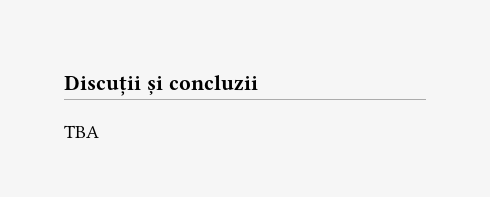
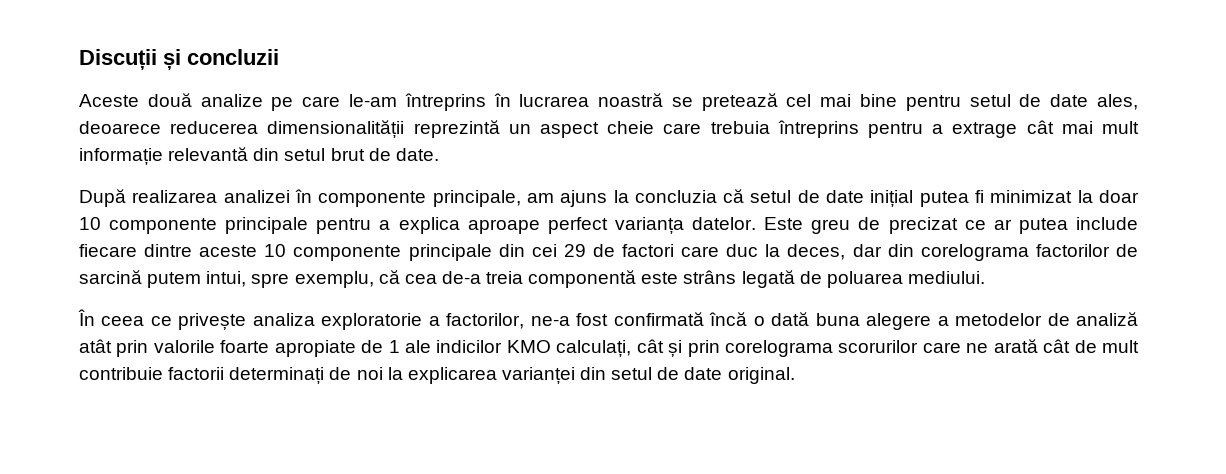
[64,125,99,138] TBA -> [79,93,1138,111] [79,120,1140,138] [79,147,439,165] [79,189,1139,207] [79,217,1138,234] [79,244,1138,261] [79,270,985,288] [78,309,1139,330] [79,339,1140,357] [79,367,795,384] Aceste două analize pe care le-am întreprins în lucrarea noastră se pretează cel mai bine pentru setul de date ales, deoarece reducerea dimensionalității reprezintă un aspect cheie care trebuia întreprins pentru a extrage cât mai mult informație relevantă din setul brut de date. // După realizarea analizei în componente principale, am ajuns la concluzia că setul de date inițial putea fi minimizat la doar 10 componente principale pentru a explica aproape perfect varianța datelor. Este greu de precizat ce ar putea include fiecare dintre aceste 10 componente principale din cei 29 de factori care duc la deces, dar din corelograma factorilor de sarcină putem intui, spre exemplu, că cea de-a treia componentă este strâns legată de poluarea mediului. // În ceea ce privește analiza exploratorie a factorilor, ne-a fost confirmată încă o dată buna alegere a metodelor de analiză atât prin valorile foarte apropiate de 1 ale indicilor KMO calculați, cât și prin corelograma scorurilor care ne arată cât de mult contribuie factorii determinați de noi la explicarea varianței din setul de date original.

